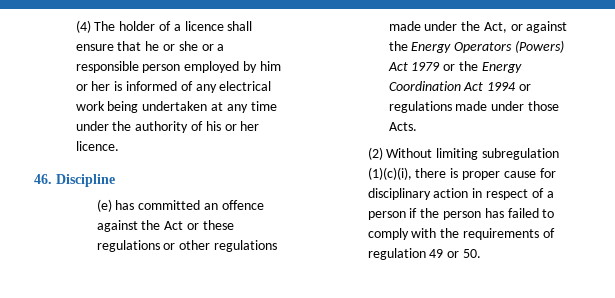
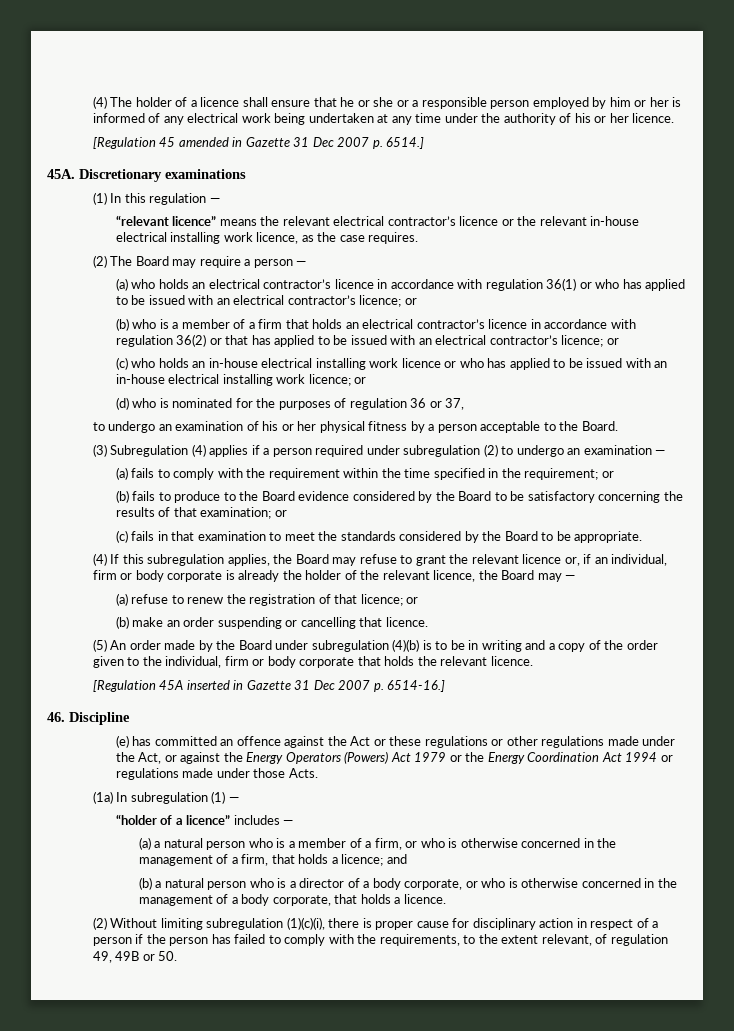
(119, 146) none -> [92,137,425,149] [47,169,246,182] [92,192,220,205] [115,215,640,226] [115,232,419,244] [92,255,307,268] [115,278,686,291] [115,295,417,307] [115,318,636,331] [115,334,619,347] [115,357,668,370] [115,374,367,386] [115,397,465,410] [92,421,618,433] [92,444,666,457] [115,467,614,480] [115,490,683,503] [115,507,287,519] [115,530,643,543] [92,553,668,566] [92,570,576,582] [115,593,419,606] [115,616,428,629] [92,639,658,652] [92,656,533,668] [92,680,446,692] // [Regulation 45 amended in Gazette 31 Dec 2007 p. 6514.] // 45A. Discretionary examinations // (1) In this regulation — // “relevant licence” means the relevant electrical contractor’s licence or the relevant in-house electrical installing work licence, as the case requires. // (2) The Board may require a person — // (a) who holds an electrical contractor’s licence in accordance with regulation 36(1) or who has applied to be issued with an electrical contractor’s licence; or // (b) who is a member of a firm that holds an electrical contractor’s licence in accordance with regulation 36(2) or that has applied to be issued with an electrical contractor’s licence; or // (c) who holds an in-house electrical installing work licence or who has applied to be issued with an in-house electrical installing work licence; or // (d) who is nominated for the purposes of regulation 36 or 37, // to undergo an examination of his or her physical fitness by a person acceptable to the Board. // (3) Subregulation (4) applies if a person required under subregulation (2) to undergo an examination — // (a) fails to comply with the requirement within the time specified in the requirement; or // (b) fails to produce to the Board evidence considered by the Board to be satisfactory concerning the results of that examination; or // (c) fails in that examination to meet the standards considered by the Board to be appropriate. // (4) If this subregulation applies, the Board may refuse to grant the relevant licence or, if an individual, firm or body corporate is already the holder of the relevant licence, the Board may — // (a) refuse to renew the registration of that licence; or // (b) make an order suspending or cancelling that licence. // (5) An order made by the Board under subregulation (4)(b) is to be in writing and a copy of the order given to the individual, firm or body corporate that holds the relevant licence. // [Regulation 45A inserted in Gazette 31 Dec 2007 p. 6514-16.]
(417, 126) none -> [92,791,239,804] [115,814,294,825] [138,837,617,850] [138,854,407,866] [138,877,677,890] [138,894,446,906] // (1a) In subregulation (1) — // “holder of a licence” includes — // (a) a natural person who is a member of a firm, or who is otherwise concerned in the management of a firm, that holds a licence; and // (b) a natural person who is a director of a body corporate, or who is otherwise concerned in the management of a body corporate, that holds a licence.
[463,228,555,240] [367,248,444,260] requirements of regulation 49 -> [379,934,668,946] [92,951,140,963] requirements, to the extent relevant, of regulation 49, 49B

